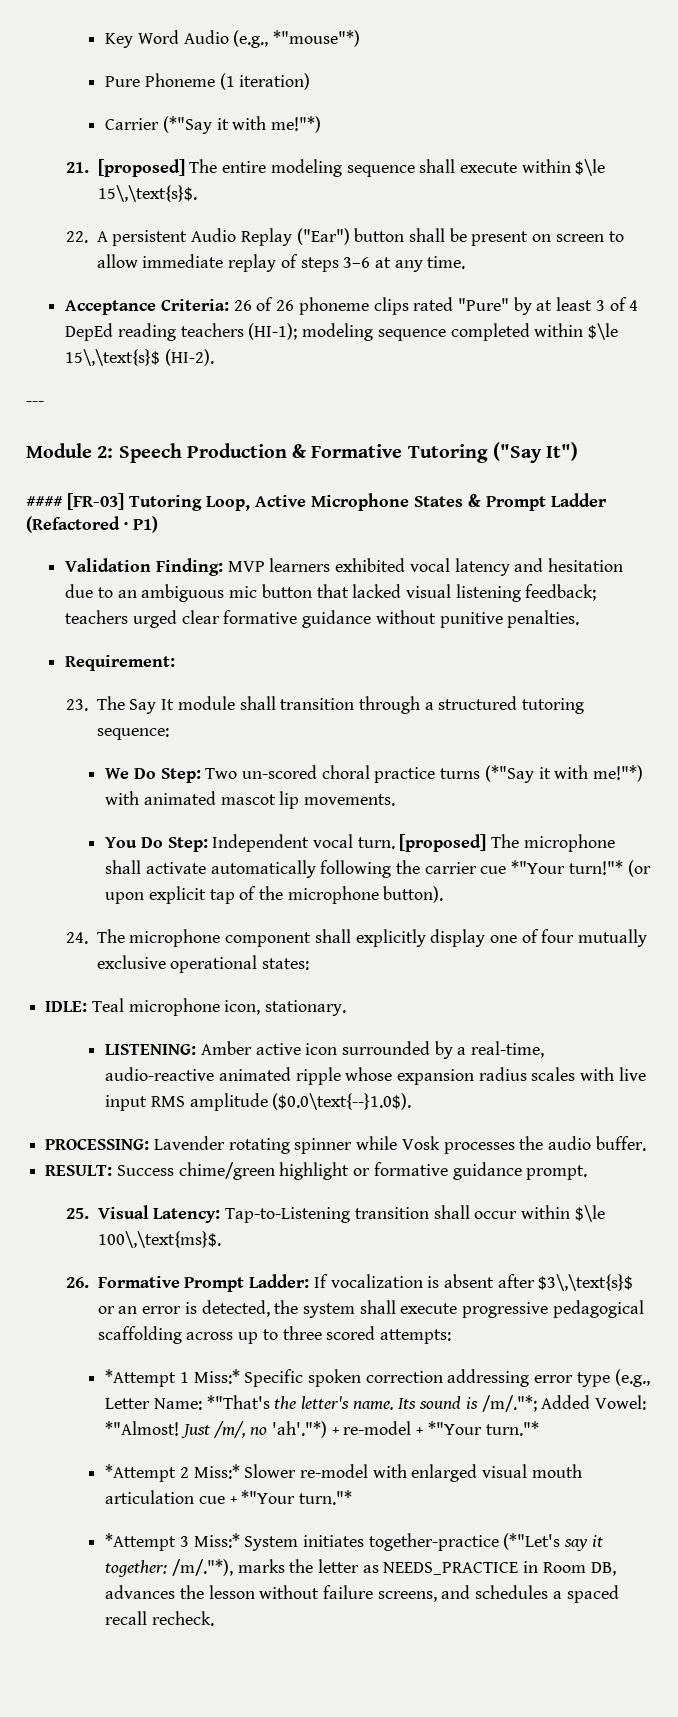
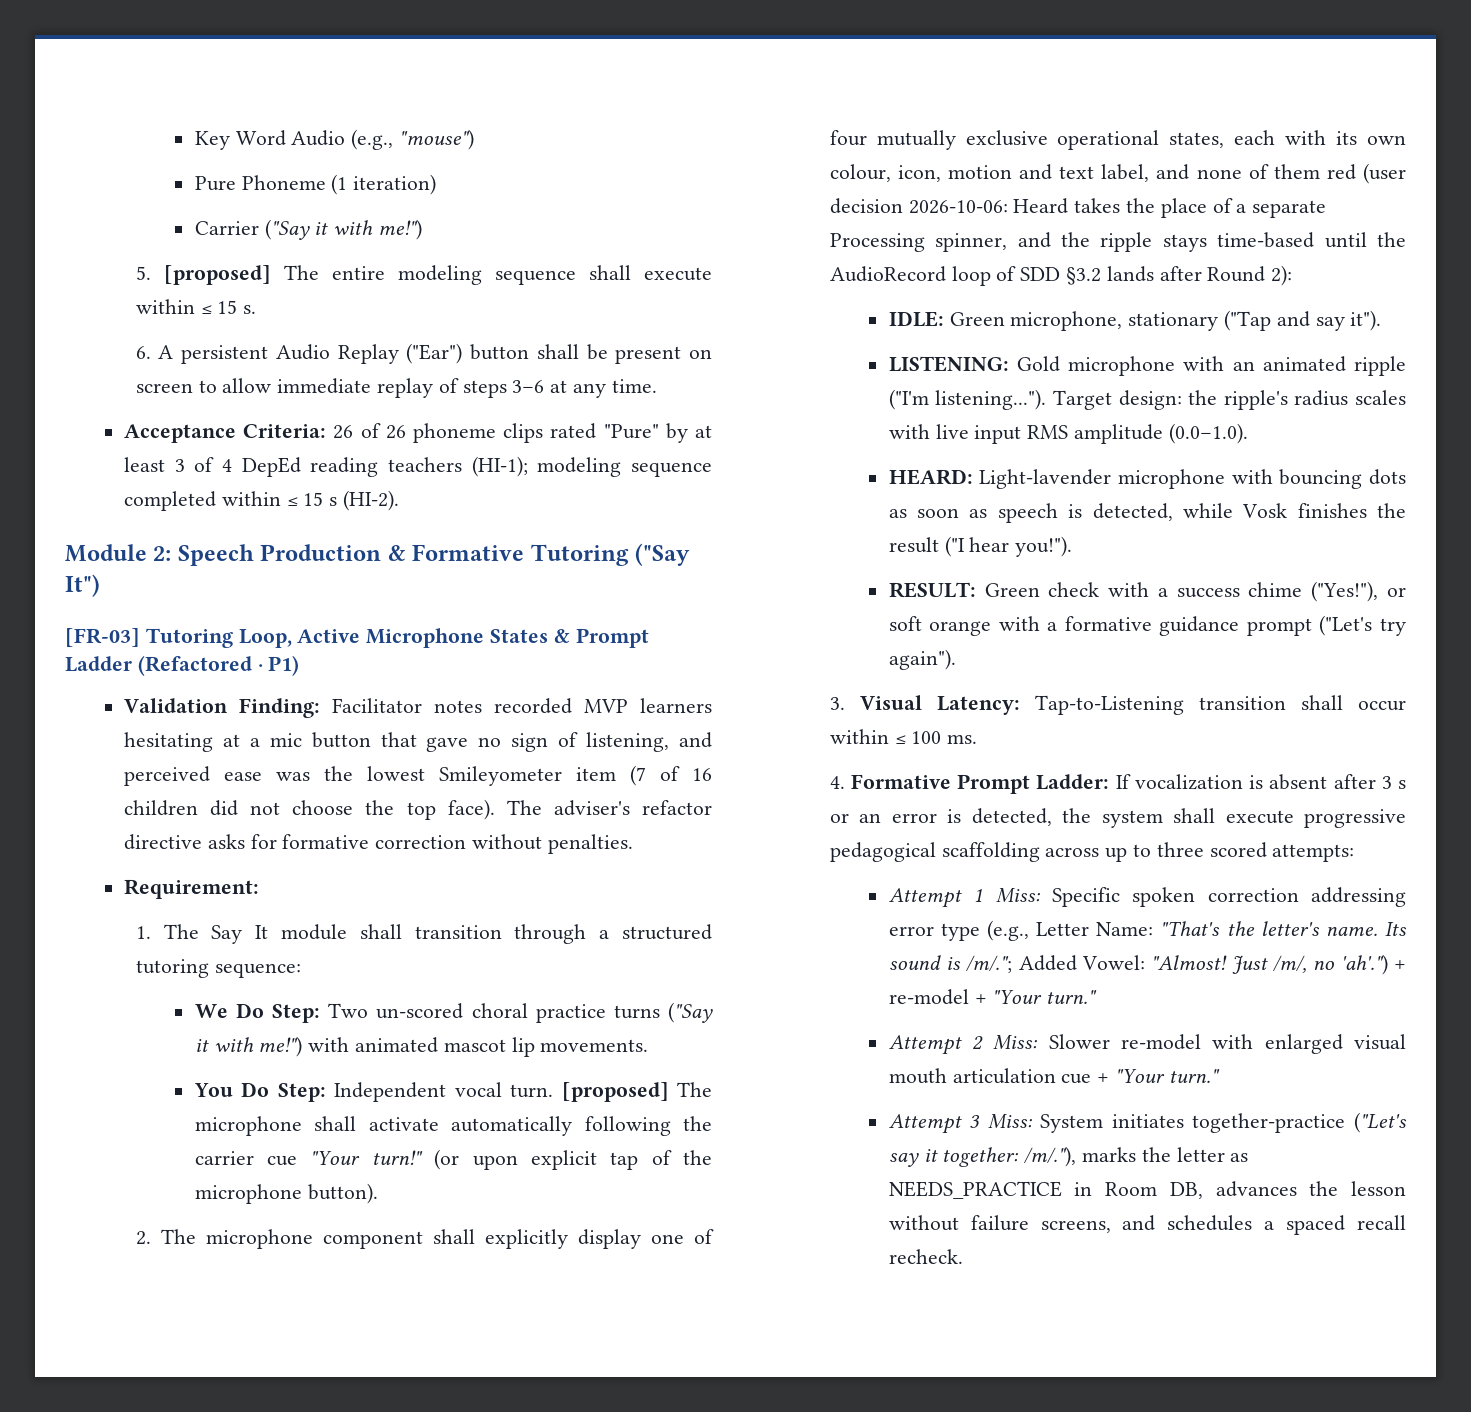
[273,30,361,47] *"mouse"*) -> [398,129,474,150] "mouse")
[162,116,322,134] [65,162,89,173] (*"Say it with me!"*) // 21. -> [264,219,422,240] [135,266,151,280] ("Say it with me!") // 5.
[575,159,606,176] [97,185,197,202] [65,231,88,243] $\le 15\,\text{s}$. // 22. -> [200,300,257,314] [135,346,151,359] ≤ 15 s. // 6.
[588,323,619,340] [65,349,161,366] $\le 15\,\text{s}$ -> [286,492,338,506] ≤ 15 s
[26,401,44,406] // --- -> (400, 500) none
[26,496,63,507] #### -> (100, 585) none
[227,558,624,576] [65,584,597,602] [65,610,503,628] MVP learners exhibited vocal latency and hesitation due to an ambiguous mic button that lacked visual listening feedback; teachers urged clear formative guidance without punitive -> [332,698,712,714] [124,732,712,752] [124,765,712,786] [124,799,712,820] [124,834,543,850] Facilitator notes recorded MVP learners hesitating at a mic button that gave no sign of listening, and perceived ease was the lowest Smileyometer item (7 of 16 children did not choose the top face). The adviser's refactor directive asks for formative correction without
[65,699,88,711] 23. -> [135,926,151,939] 1.
[484,765,644,783] (*"Say it with me!"*) -> [668,1002,713,1023] [194,1036,303,1057] ("Say it with me!")
[511,860,623,875] *"Your turn!"* -> [310,1150,423,1165] "Your turn!"
[65,932,88,944] 24. -> [135,1231,151,1245] 2.
[262,958,310,970] [45,998,347,1016] [105,1041,545,1059] [105,1067,475,1085] states: // IDLE: Teal microphone icon, stationary. // LISTENING: Amber active icon surrounded by a real-time, audio-reactive animated ripple whose expansion -> [1169,130,1406,148] [829,163,1406,184] [829,198,1327,218] [829,232,1406,252] [829,265,1293,286] [888,310,1382,331] [888,356,1406,376] [888,389,1288,410] states, each with its own colour, icon, motion and text label, and none of them red (user decision 2026-10-06: Heard takes the place of a separate Processing spinner, and the ripple stays time-based until the AudioRecord loop of SDD §3.2 lands after Round 2): // IDLE: Green microphone, stationary ("Tap and say it"). // LISTENING: Gold microphone with an animated ripple ("I'm listening..."). Target design: the ripple's
[272,1093,412,1110] [45,1136,646,1154] [45,1162,588,1180] [65,1208,89,1219] ($0.0\text{--}1.0$). // PROCESSING: Lavender rotating spinner while Vosk processes the audio buffer. // RESULT: Success chime/green highlight or formative guidance prompt. // 25. -> [1168,423,1248,444] [888,469,1406,489] [888,503,1406,523] [888,536,1073,557] [888,581,1406,602] [888,615,1406,636] [888,649,956,670] [829,697,845,710] (0.0–1.0). // HEARD: Light-lavender microphone with bouncing dots as soon as speech is detected, while Vosk finishes the result ("I hear you!"). // RESULT: Green check with a success chime ("Yes!"), or soft orange with a formative guidance prompt ("Let's try again"). // 3.
[574,1205,605,1222] [97,1231,221,1248] [65,1277,89,1288] $\le 100\,\text{ms}$. // 26. -> [894,731,978,744] [829,776,845,789] ≤ 100 ms. // 4.
[538,1274,634,1291] $3\,\text{s}$ -> [1381,776,1406,789] 3 s
[105,1369,240,1387] *Attempt 1 Miss:* -> [888,888,1041,908] Attempt 1 Miss:
[206,1395,270,1409] *"That's -> [1160,921,1221,936] "That's
[481,1395,537,1412] /m/."*; -> [966,955,1013,973] /m/.";
[105,1421,180,1436] *"Almost! -> [1151,955,1228,970] "Almost!
[272,1421,328,1438] 'ah'."*) -> [1340,954,1388,975] 'ah'.")
[427,1421,539,1436] [105,1464,240,1482] *"Your turn."* // *Attempt 2 Miss:* -> [992,990,1098,1004] [888,1035,1039,1055] "Your turn." // Attempt 2 Miss:
[241,1490,353,1505] [105,1533,240,1551] *"Your turn."* // *Attempt 3 Miss:* -> [1114,1069,1220,1083] [888,1114,1033,1134] "Your turn." // Attempt 3 Miss:
[503,1533,561,1550] (*"Let's -> [1354,1112,1407,1133] ("Let's
[171,1559,233,1576] /m/."*), -> [1024,1146,1077,1167] /m/."),

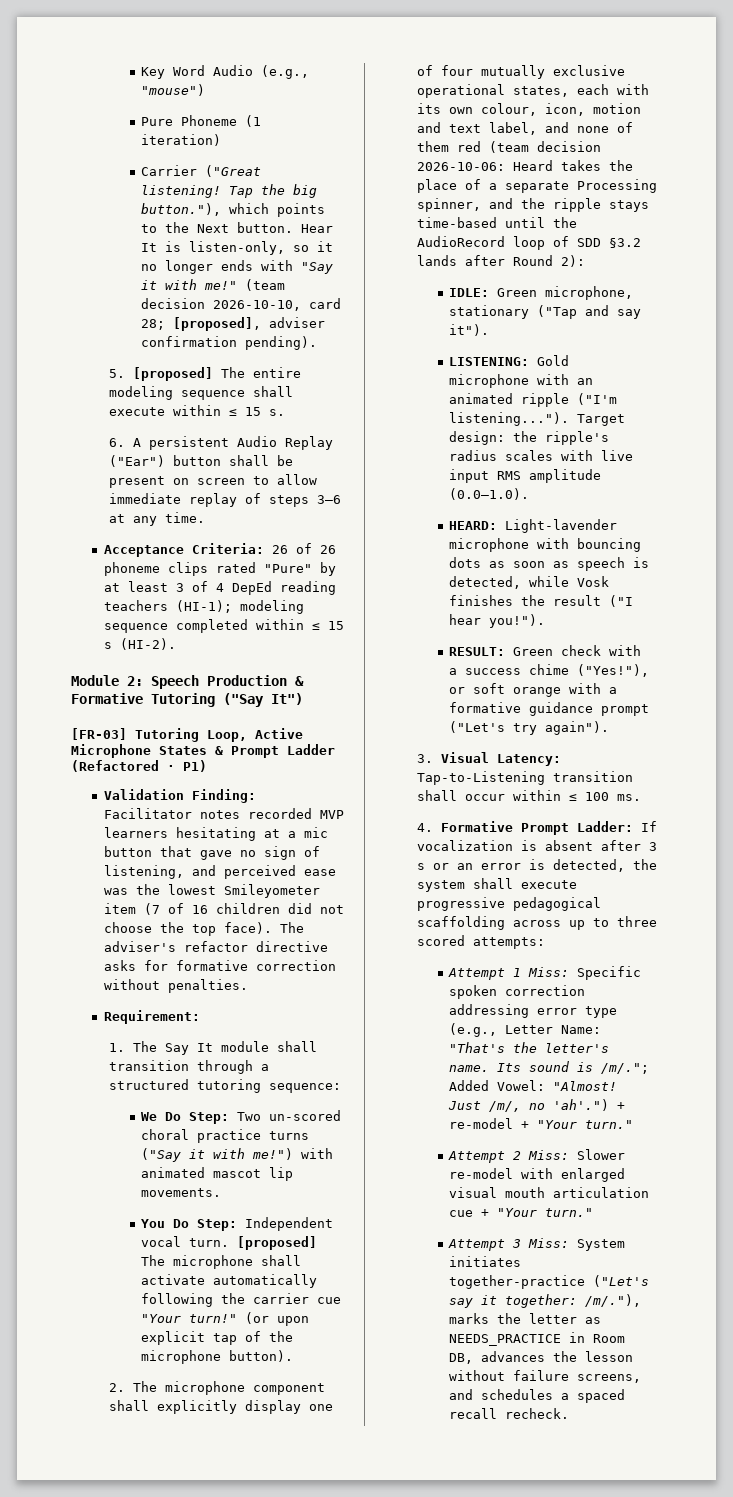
[264,219,422,240] ("Say it with me!") -> [205,165,262,177] [141,184,318,198] [141,203,326,217] [141,222,334,233] [141,241,334,255] [141,260,334,274] [141,279,286,291] [141,298,342,311] [141,317,326,331] [141,336,318,350] ("Great listening! Tap the big button."), which points to the Next button. Hear It is listen-only, so it no longer ends with "Say it with me!" (team decision 2026-10-10, card 28; [proposed], adviser confirmation pending).
[1363,163,1406,184] (user -> [488,141,529,153] (team

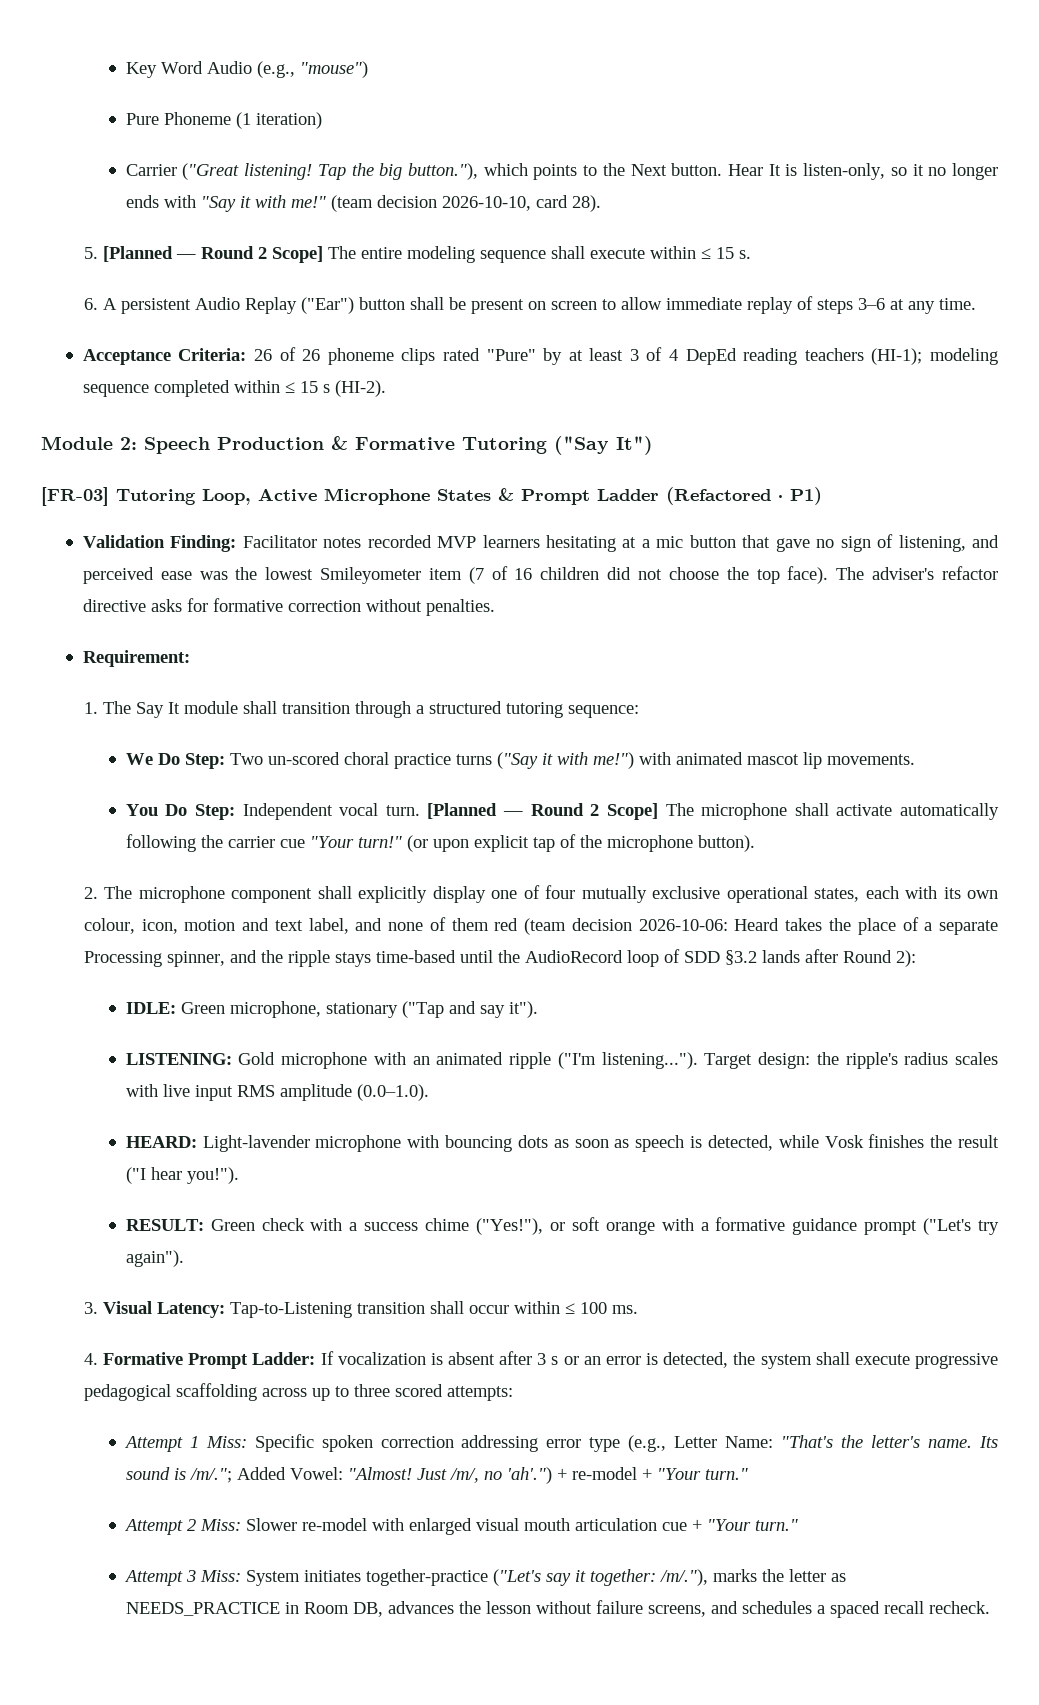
[141,317,326,331] [141,336,318,350] [108,367,213,381] 28; [proposed], adviser confirmation pending). // 5. [proposed] -> [571,195,601,212] [83,246,323,263] 28). // 5. [Planned — Round 2 Scope]
[237,1236,318,1250] [proposed] -> [427,803,658,820] [Planned — Round 2 Scope]

